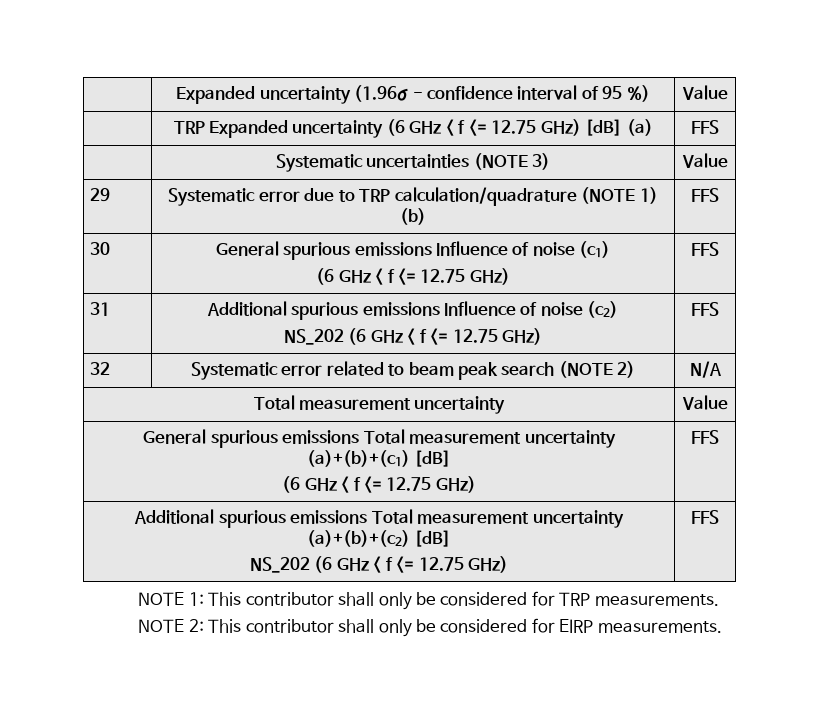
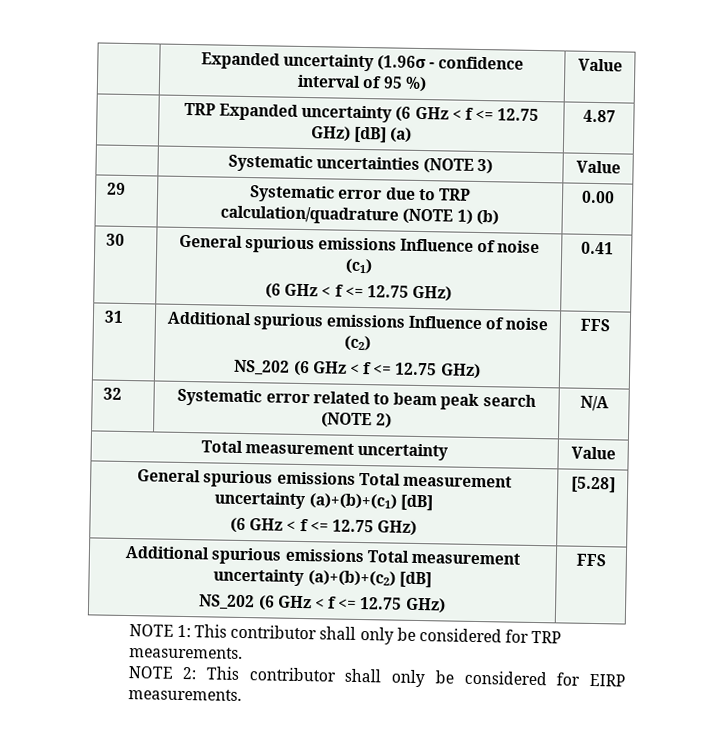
[691,120,719,134] FFS -> [582,109,616,123] 4.87
[691,188,719,202] FFS -> [580,190,615,204] 0.00
[691,242,719,256] FFS -> [580,241,614,255] 0.41
[691,430,719,444] FFS -> [570,476,616,494] [5.28]

